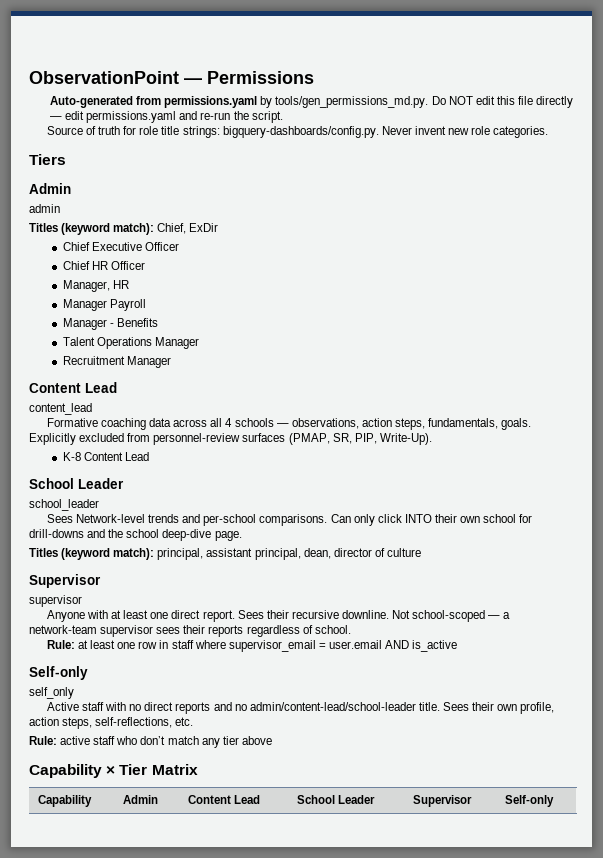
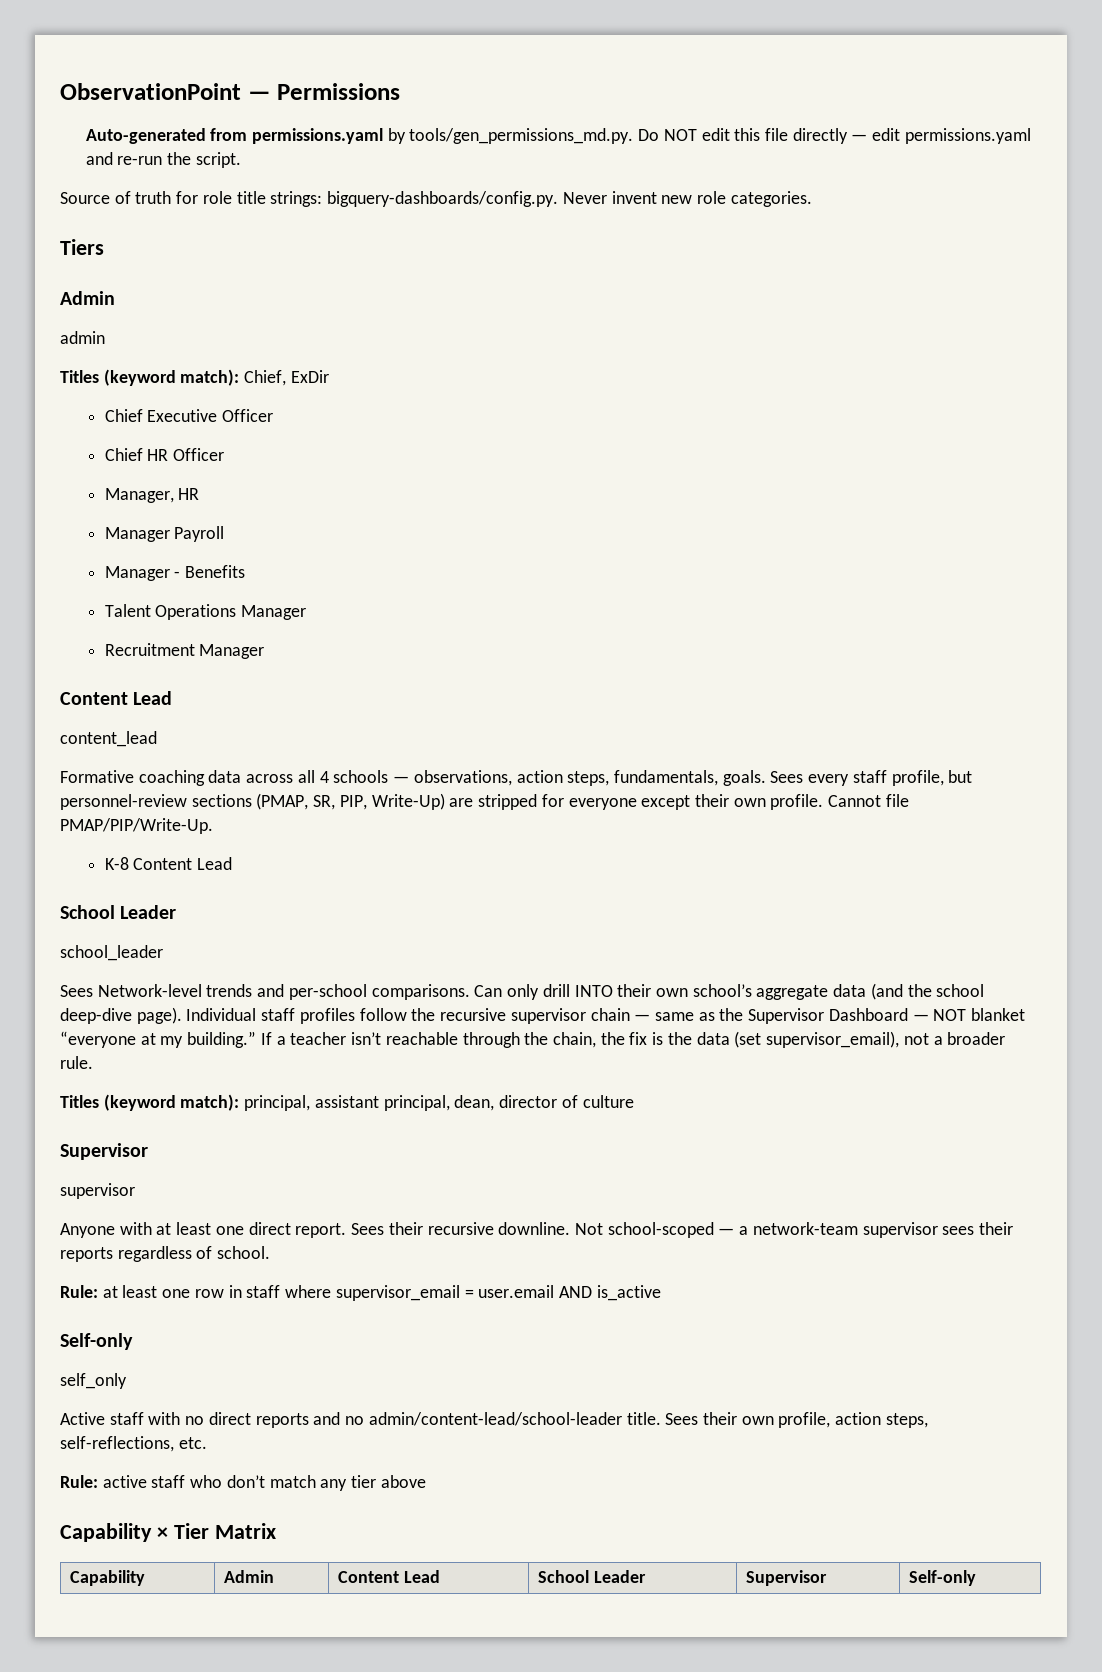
[29,433,432,445] Explicitly excluded from personnel-review surfaces (PMAP, SR, PIP, Write-Up). -> [770,770,973,786] [60,793,909,810] [60,818,213,834] Sees every staff profile, but personnel-review sections (PMAP, SR, PIP, Write-Up) are stripped for everyone except their own profile. Cannot file PMAP/PIP/Write-Up.
[377,514,402,523] click -> [542,984,570,997] drill
[483,514,533,523] [29,529,242,541] school for drill-downs and the school deep-dive page. -> [692,983,985,1000] [60,1007,1026,1024] [60,1031,1006,1048] [60,1056,93,1069] school’s aggregate data (and the school deep-dive page). Individual staff profiles follow the recursive supervisor chain — same as the Supervisor Dashboard — NOT blanket “everyone at my building.” If a teacher isn’t reachable through the chain, the fix is the data (set supervisor_email), not a broader rule.

